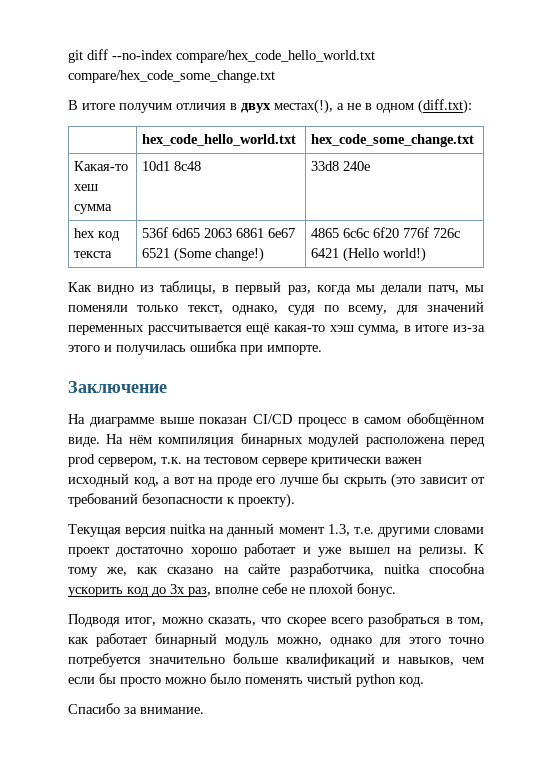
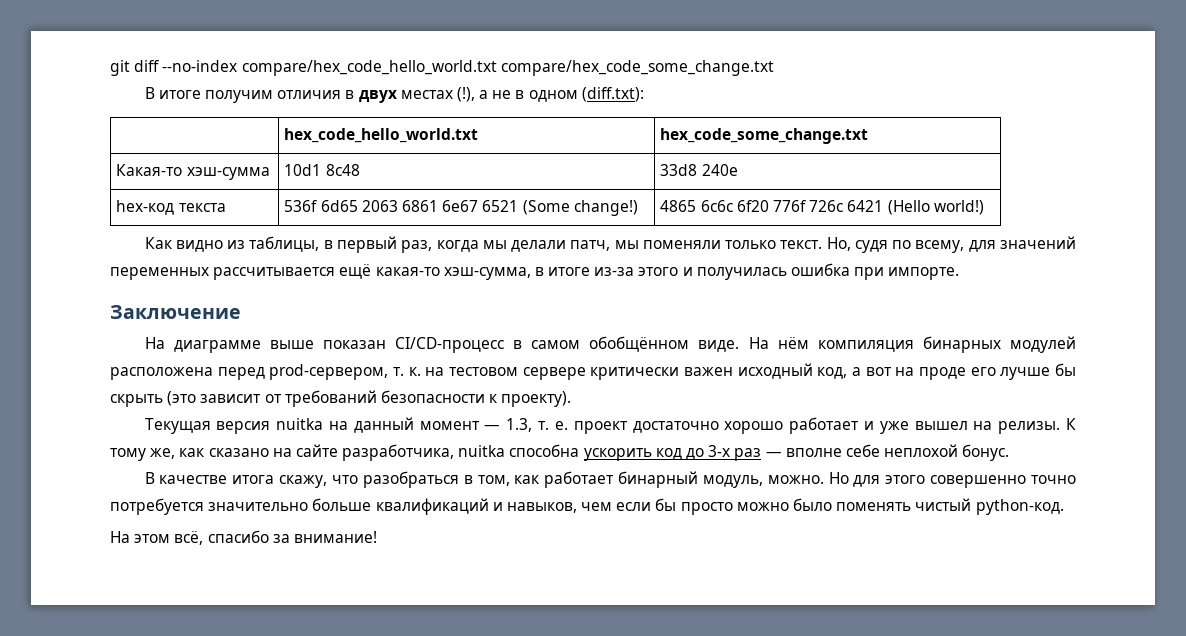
[274,99,333,114] местах(!), -> [400,87,475,102] местах (!),
[74,184,99,191] [74,204,113,214] хеш сумма -> [186,167,270,180] хэш-сумма
[74,228,121,241] hex код -> [116,200,175,215] hex-код
[187,305,279,315] текст, однако, -> [780,237,851,251] текст. Но,
[329,325,400,335] хэш сумма, -> [443,267,531,280] хэш-сумма,
[253,414,346,427] CI/CD процесс -> [395,337,505,353] CI/CD-процесс
[68,454,182,467] prod сервером, т.к. -> [269,364,421,380] prod-сервером, т. к.
[327,524,484,537] 1.3, т.е. другими словами -> [484,418,568,432] — 1.3, т. е.
[170,583,396,597] [68,614,364,627] 3x раз, вполне себе не плохой бонус. // Подводя итог, можно сказать, что скорее всего -> [708,444,1010,461] [144,472,359,488] 3-x раз — вполне себе неплохой бонус. // В качестве итога скажу, что
[225,637,372,647] модуль можно, однако -> [702,472,849,488] модуль, можно. Но
(441, 640) none -> [930,475,1027,488] совершенно
[356,674,424,687] [68,703,204,714] python код. // Спасибо за внимание. -> [975,499,1064,515] [110,530,377,545] python-код. // На этом всё, спасибо за внимание!

